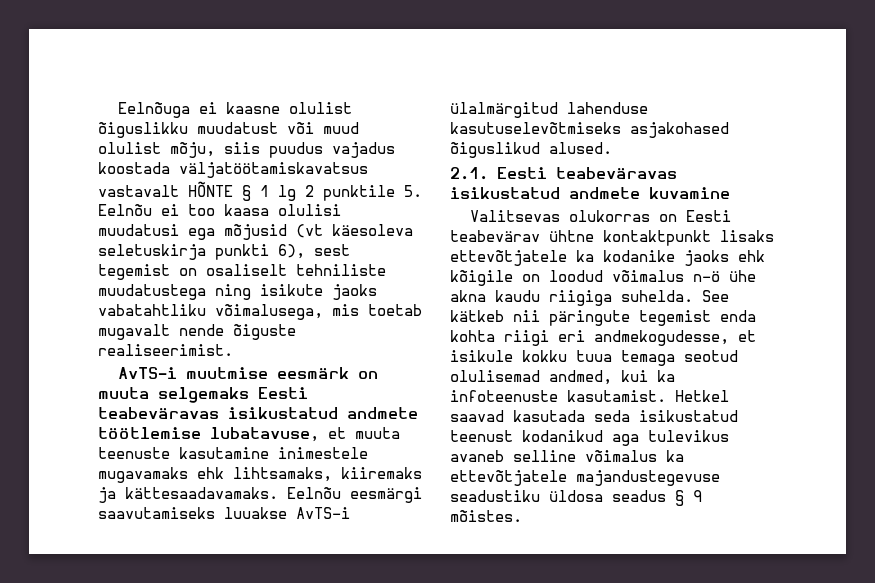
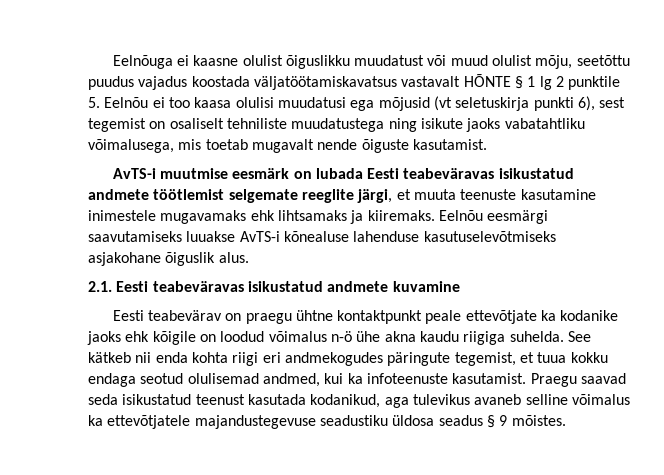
[224,142,260,154] siis -> [576,55,630,66] seetõttu
[332,224,413,236] käesoleva -> (452, 103) none
[98,344,233,356] realiseerimist. -> [412,139,487,150] kasutamist.
[98,387,308,403] [98,407,418,419] [98,427,319,442] muuta selgemaks Eesti teabeväravas isikustatud andmete töötlemise lubatavuse, -> [315,168,574,179] [88,189,393,203] lubada Eesti teabeväravas isikustatud andmete töötlemist selgemate reeglite järgi,
[233,467,422,482] [98,487,278,503] lihtsamaks, kiiremaks ja kättesaadavamaks. -> [277,210,435,224] lihtsamaks ja kiiremaks.
[450,102,558,118] ülalmärgitud -> [283,231,349,242] kõnealuse
[630,122,729,138] [450,142,612,158] asjakohased õiguslikud alused. -> [88,252,249,266] asjakohane õiguslik alus.
[469,210,731,222] [450,230,774,246] [450,250,567,266] Valitsevas olukorras on Eesti teabevärav ühtne kontaktpunkt lisaks ettevõtjatele -> [112,310,537,324] Eesti teabevärav on praegu ühtne kontaktpunkt peale ettevõtjate
[549,310,711,326] päringute tegemist -> (152, 357) none
[594,330,756,346] [450,350,675,366] andmekogudesse, et isikule kokku tuua temaga -> [284,352,608,366] [88,373,136,387] andmekogudes päringute tegemist, et tuua kokku endaga
[675,390,729,402] [450,410,585,422] Hetkel saavad kasutada -> [530,373,626,387] Praegu saavad
[522,430,603,442] kodanikud -> [247,394,381,408] kasutada kodanikud,

